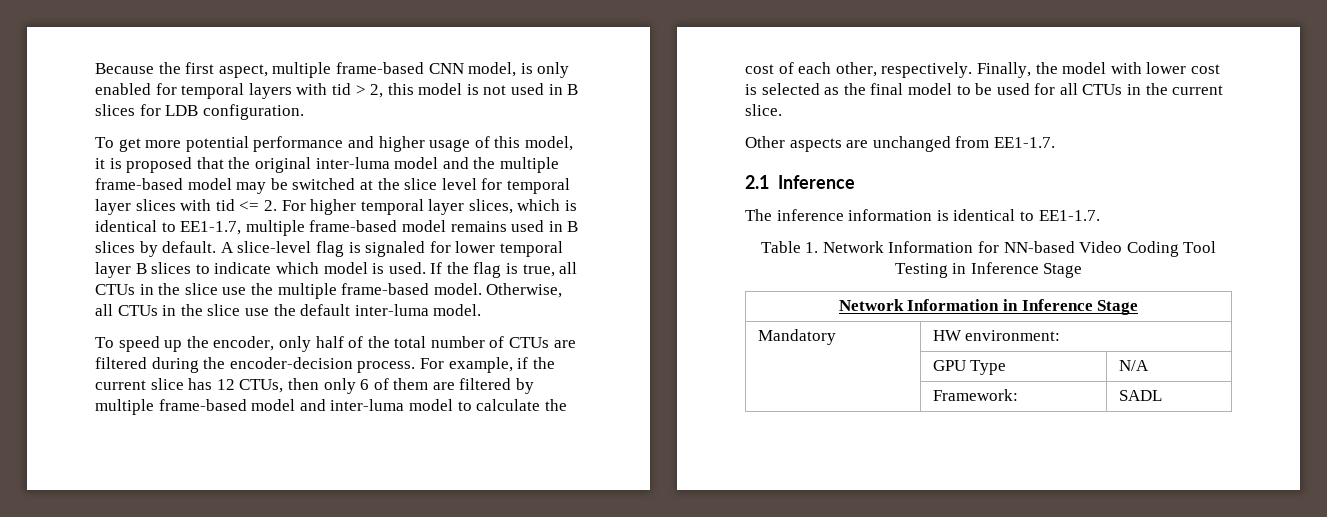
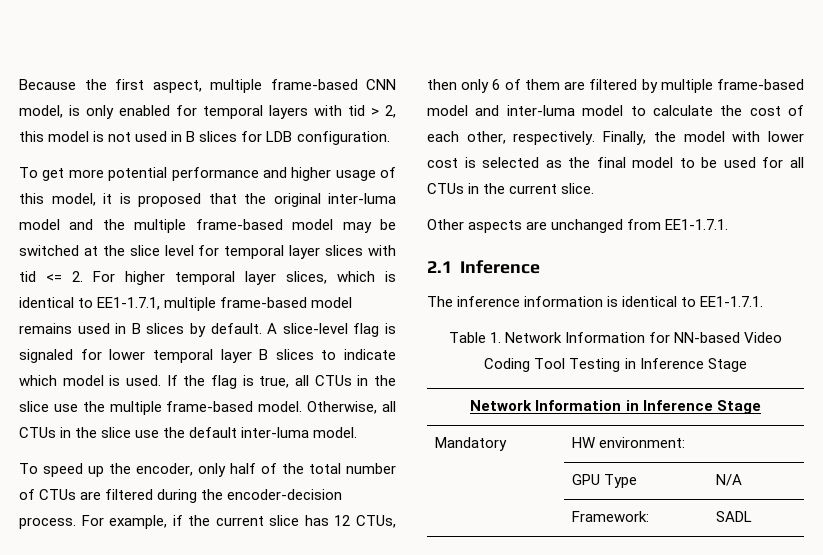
[180,221,242,235] EE1-1.7, -> [97,297,161,310] EE1-1.7.1,
[993,137,1055,148] EE1-1.7. -> [665,219,729,230] EE1-1.7.1.
[1038,210,1100,221] EE1-1.7. -> [700,296,764,307] EE1-1.7.1.

